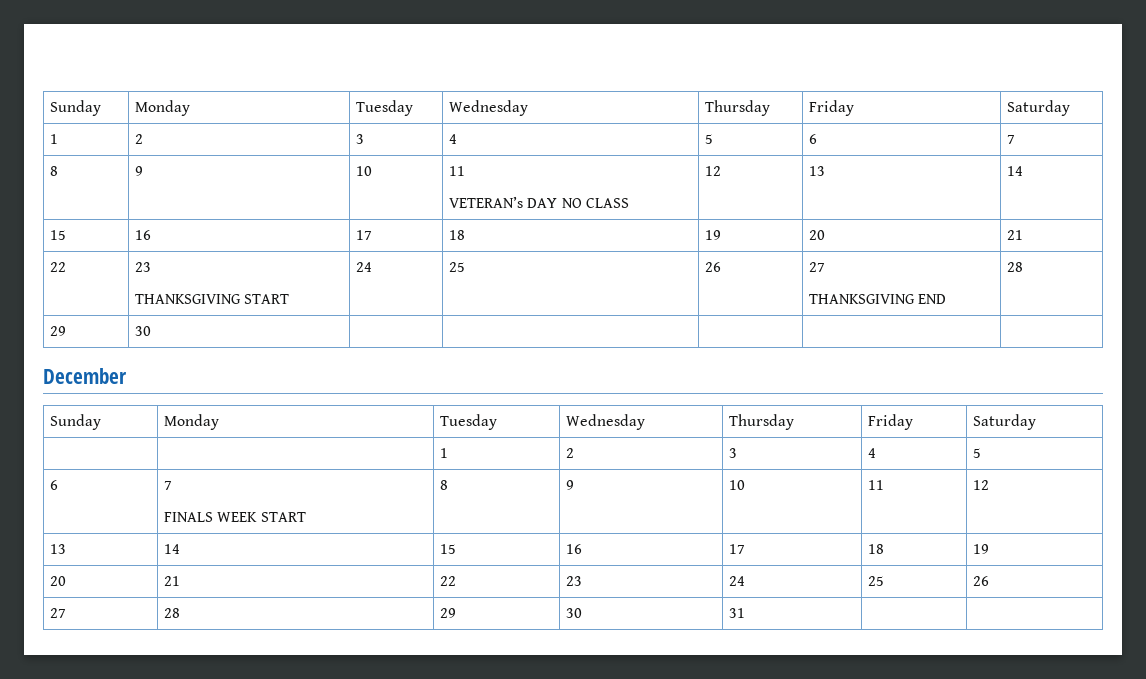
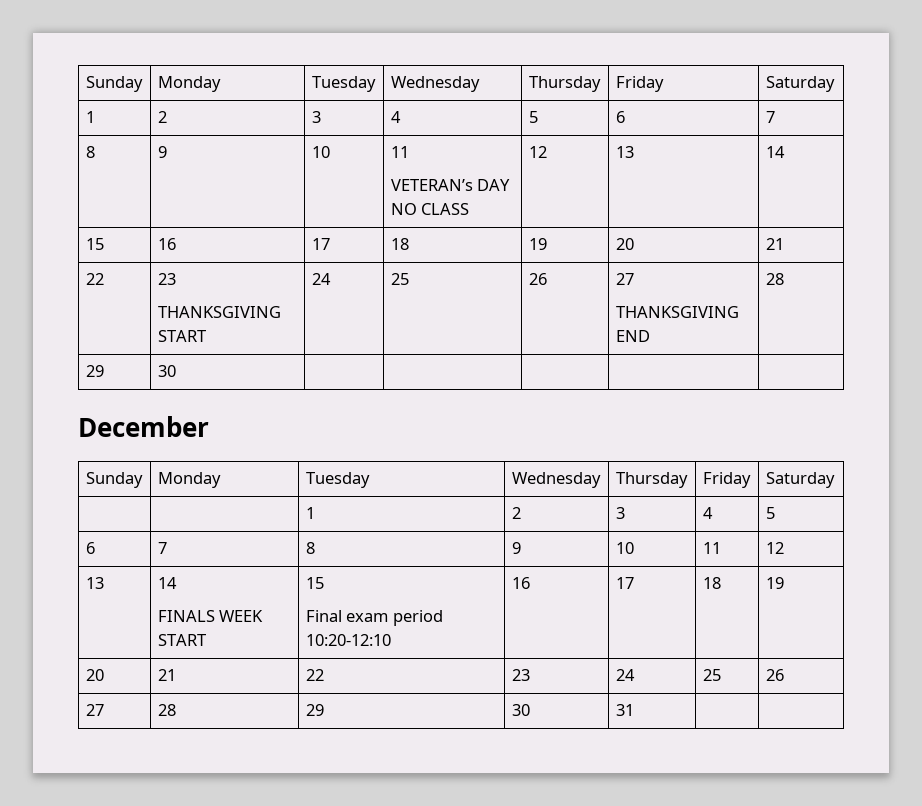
[164,512,306,522] // FINALS WEEK START -> (167, 548) none
[440,544,457,554] | 15 -> [157,610,264,622] [157,634,206,646] [305,577,324,589] [305,610,443,626] [305,634,391,646] // FINALS WEEK START | 15 // Final exam period 10:20-12:10

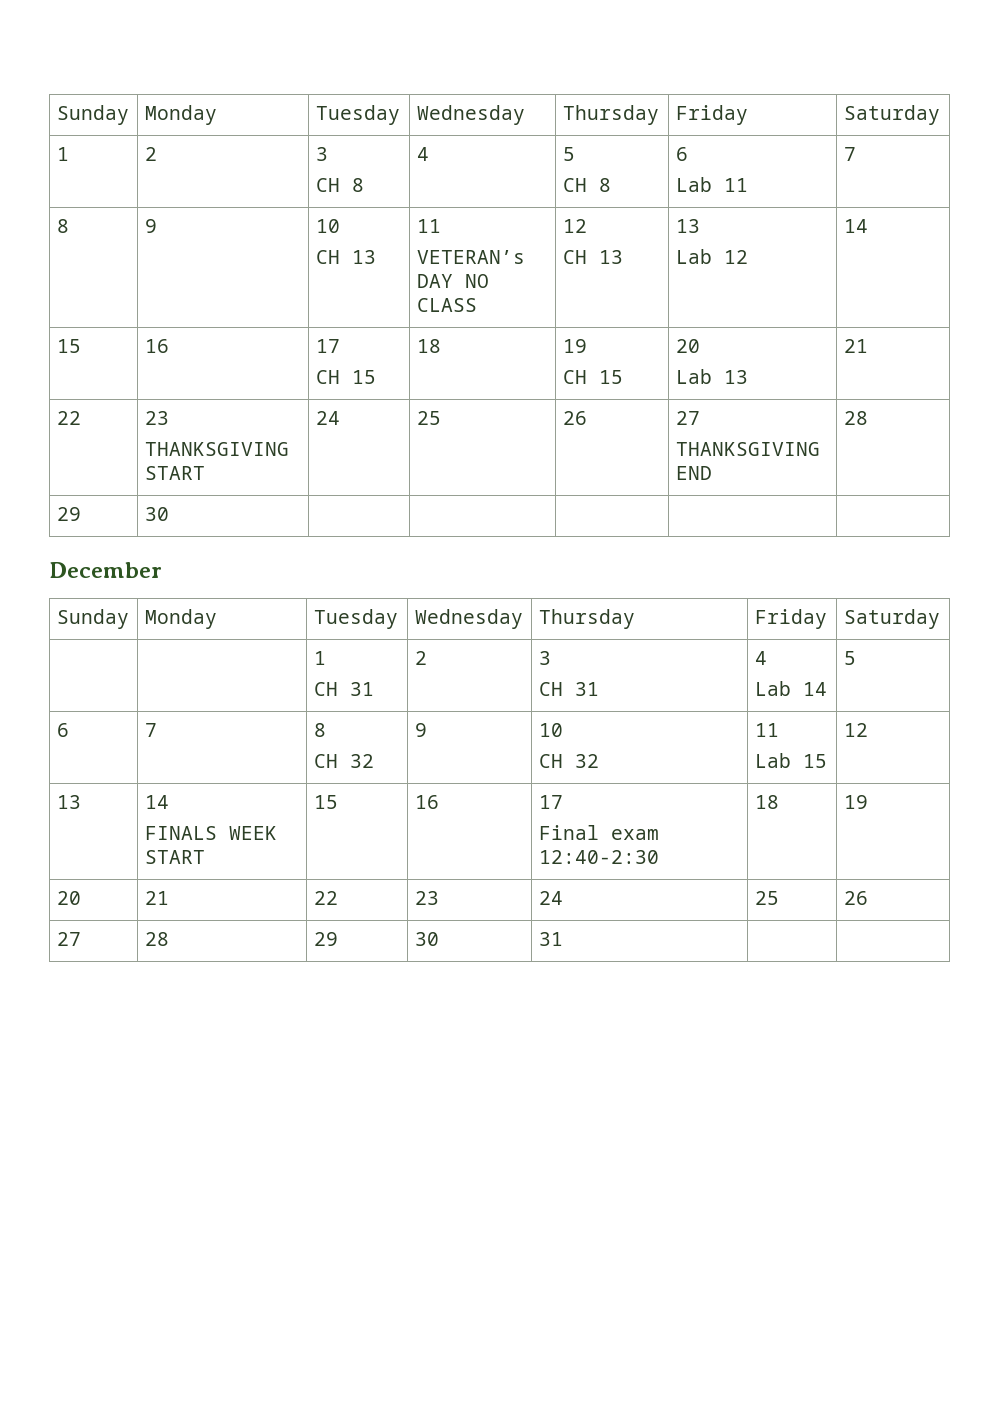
[390,111,401,123] [528,111,538,123] [615,111,625,123] | 4 | 5 | 6 -> [315,178,364,192] [416,147,429,161] [562,147,575,161] [562,178,611,192] [675,147,688,161] [675,177,748,192] // CH 8 | 4 | 5 // CH 8 | 6 // Lab 11
(330, 152) none -> [315,250,376,264] // CH 13
[615,146,634,158] | 13 -> [562,250,623,264] [675,219,700,233] [675,249,748,264] // CH 13 | 13 // Lab 12
[390,238,409,250] [528,238,547,250] [615,238,634,250] | 18 | 19 | 20 -> [315,370,376,384] [416,339,441,353] [562,339,587,353] [562,370,623,384] [675,339,700,353] [675,369,748,384] // CH 15 | 18 | 19 // CH 15 | 20 // Lab 13
[511,507,521,519] [615,507,625,519] [702,507,713,519] | 2 | 3 | 4 -> [313,682,374,696] [414,651,427,665] [538,651,551,665] [538,682,599,696] [754,651,767,665] [754,681,827,696] // CH 31 | 2 | 3 // CH 31 | 4 // Lab 14
[511,542,521,554] [615,542,634,554] [702,542,721,554] | 9 | 10 | 11 -> [313,754,374,768] [414,723,427,737] [538,723,563,737] [538,754,599,768] [754,723,779,737] [754,753,827,768] // CH 32 | 9 | 10 // CH 32 | 11 // Lab 15
[305,610,443,626] [305,634,391,646] [511,577,530,589] [615,577,634,589] // Final exam period 10:20-12:10 | 16 | 17 -> [414,795,439,809] [538,795,563,809] [538,825,659,840] [538,850,659,864] | 16 | 17 // Final exam 12:40-2:30

